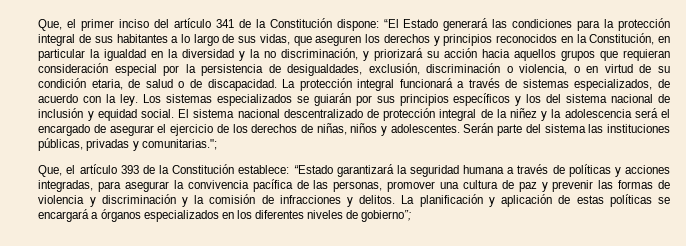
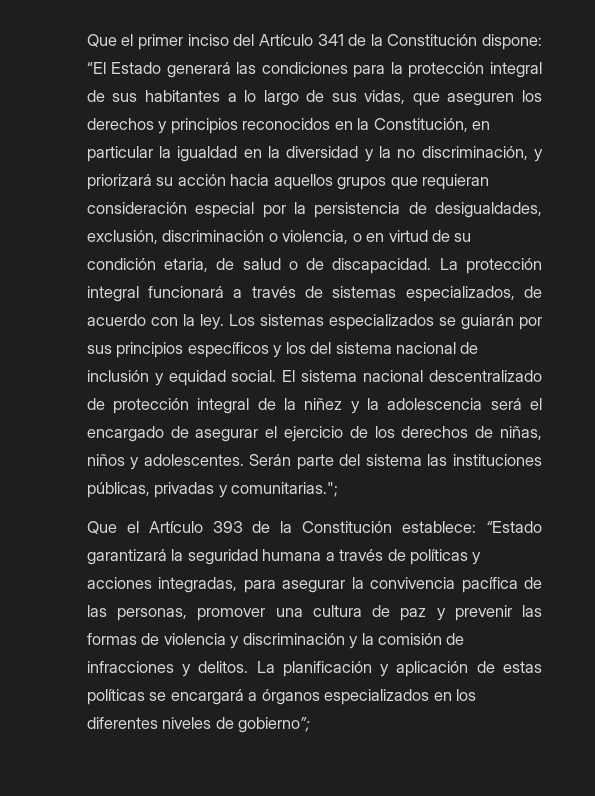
[38,19,63,31] Que, -> [86,34,117,47] Que
[173,18,211,28] artículo -> [258,34,313,46] Artículo
[38,164,117,177] Que, el artículo -> [86,521,203,534] Que el Artículo

